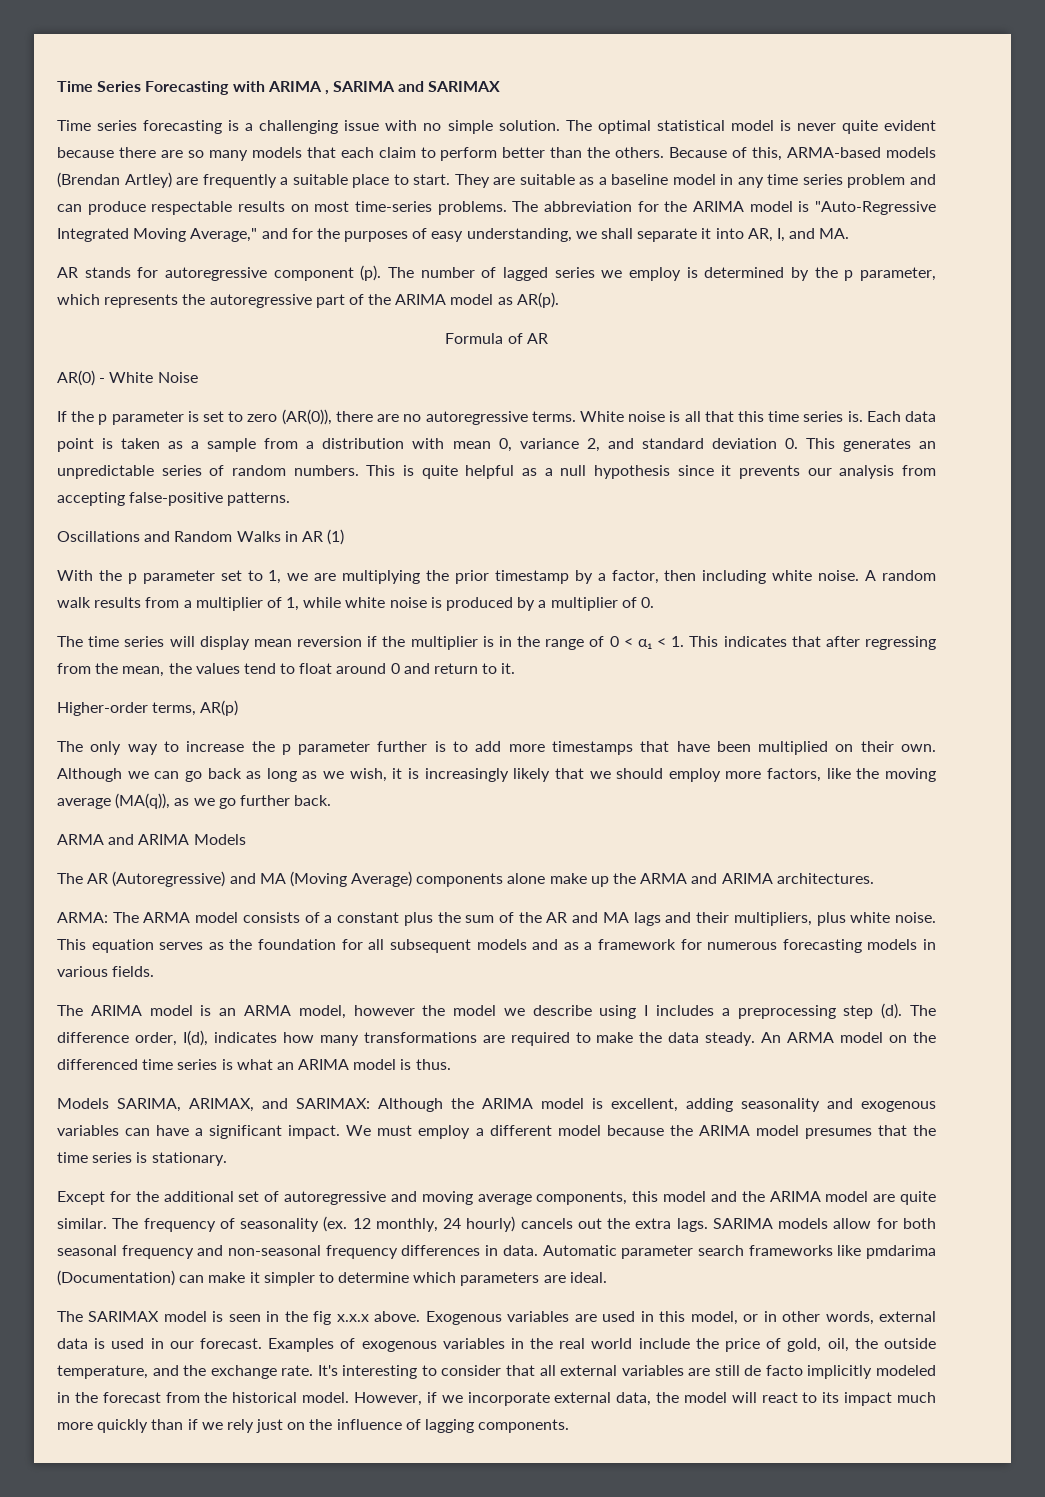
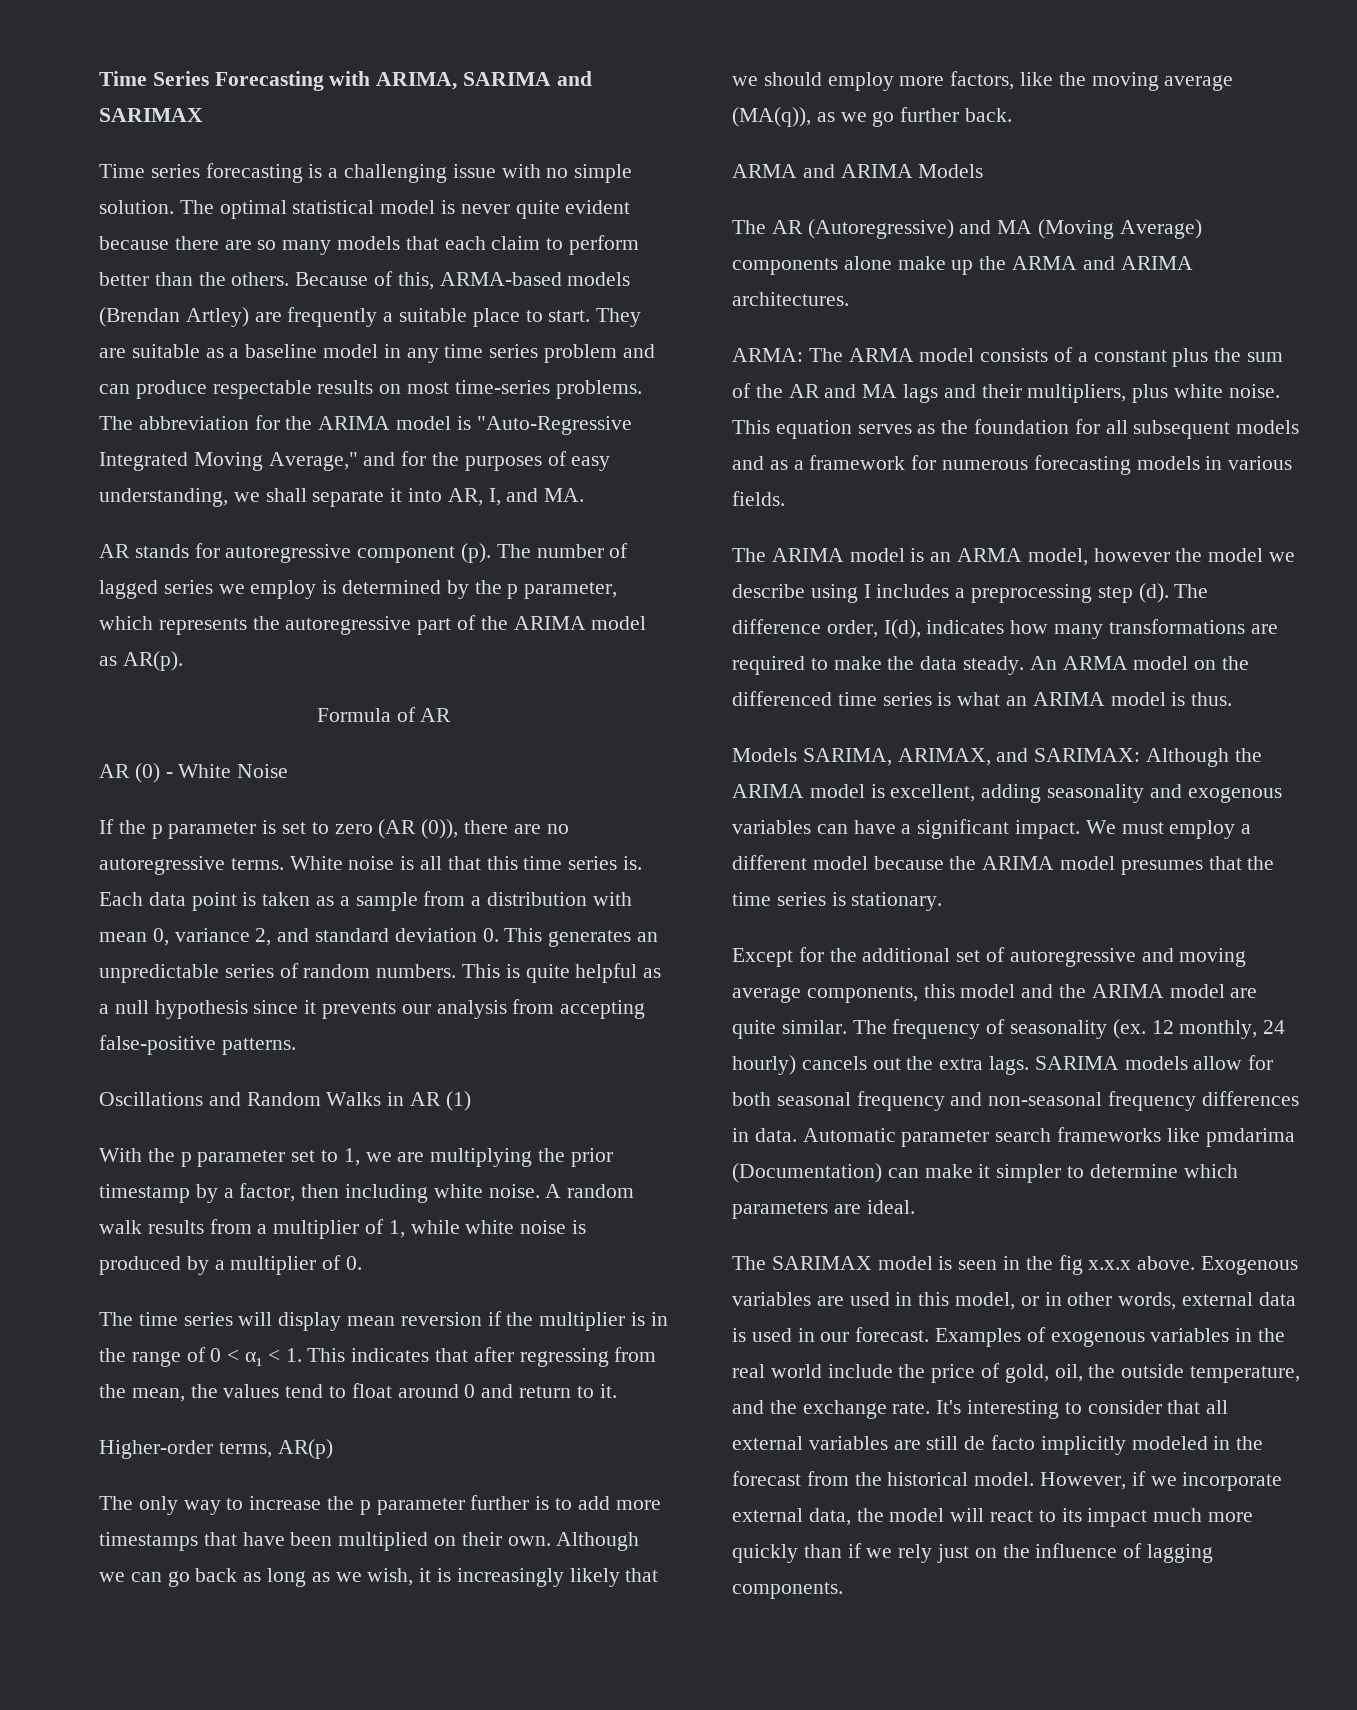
[267,81,329,95] ARIMA , -> [376,72,458,90] ARIMA,
[57,370,95,386] AR(0) -> [99,763,160,783] AR (0)
[281,409,332,425] (AR(0)), -> [378,819,459,839] (AR (0)),

